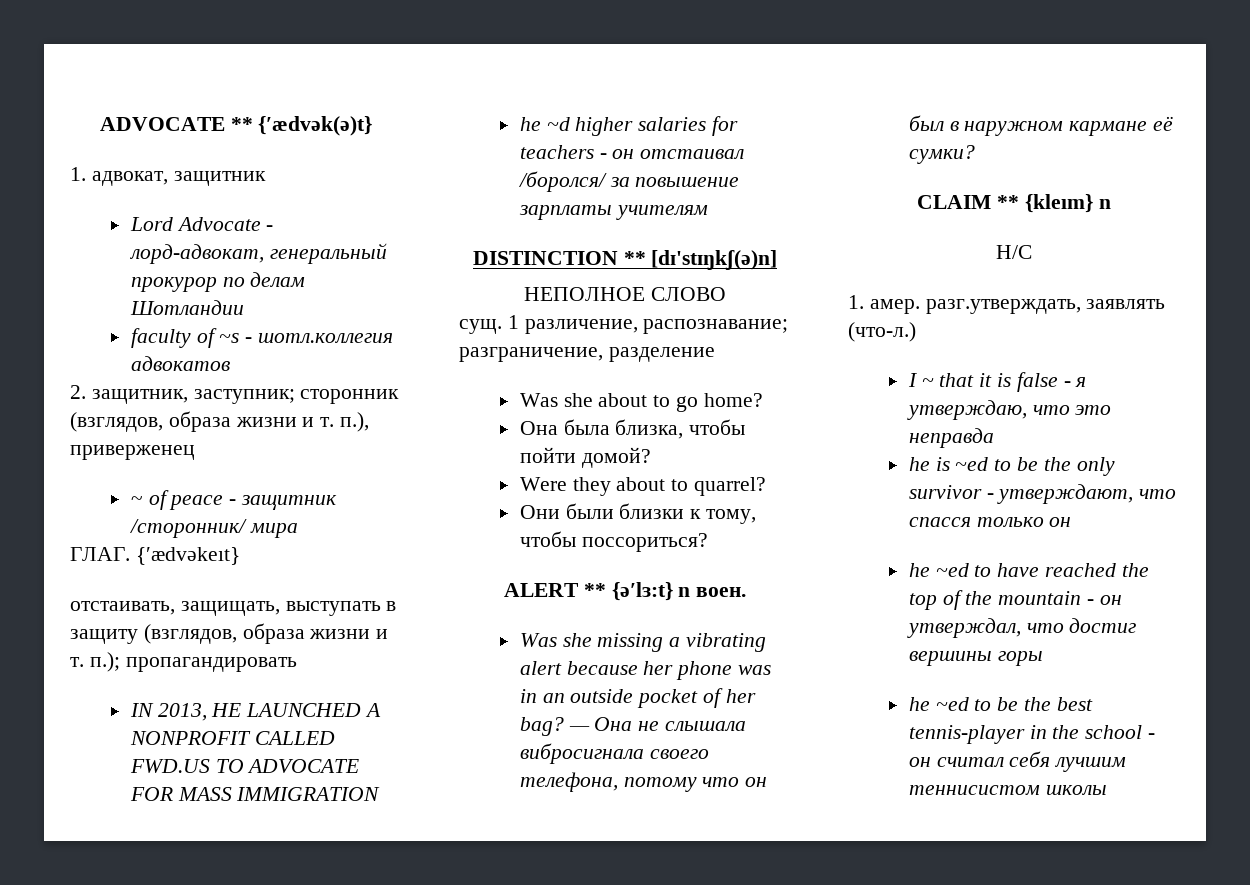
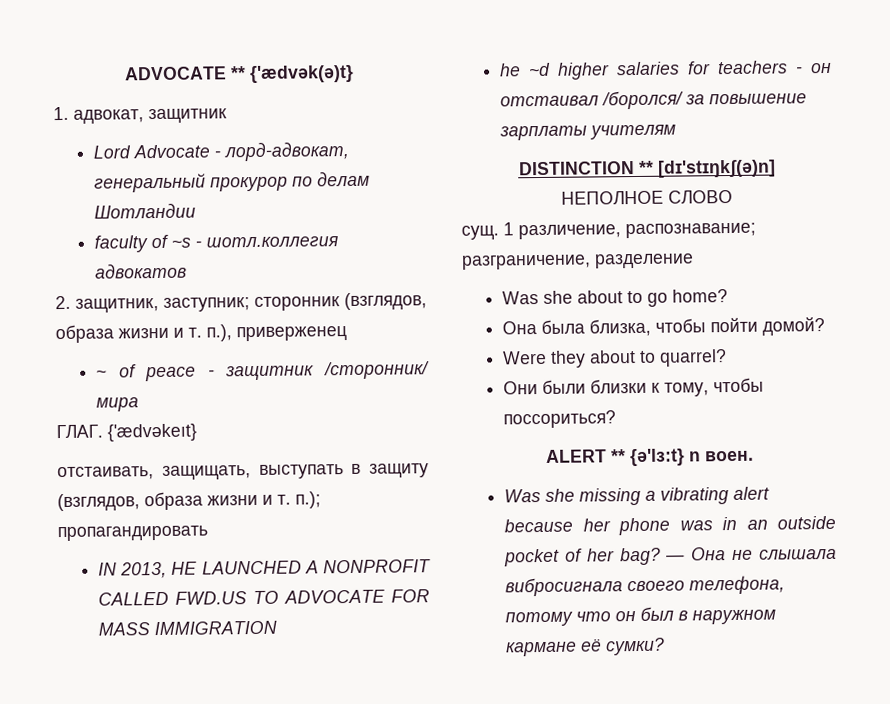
[917,194,1111,213] [996,245,1032,259] [848,295,1166,314] [848,322,916,342] [907,372,1087,392] [906,400,1112,420] [908,428,994,448] [908,457,1115,476] [908,484,1177,504] [908,517,1072,527] [908,563,1149,577] [908,590,1122,610] [906,618,1137,638] [908,651,1043,666] [908,697,1093,711] [908,725,1156,744] [908,751,1127,772] [908,785,1107,795] // CLAIM ** {kleım} n // Н/С // 1. амер. разг.утверждать, заявлять (что-л.) // I ~ that it is false - я утверждаю, что это неправда // he is ~ed to be the only survivor - утверждают, что спасся только он // he ~ed to have reached the top of the mountain - он утверждал, что достиг вершины горы // he ~ed to be the best tennis-player in the school - он считал себя лучшим теннисистом школы -> (666, 646) none

